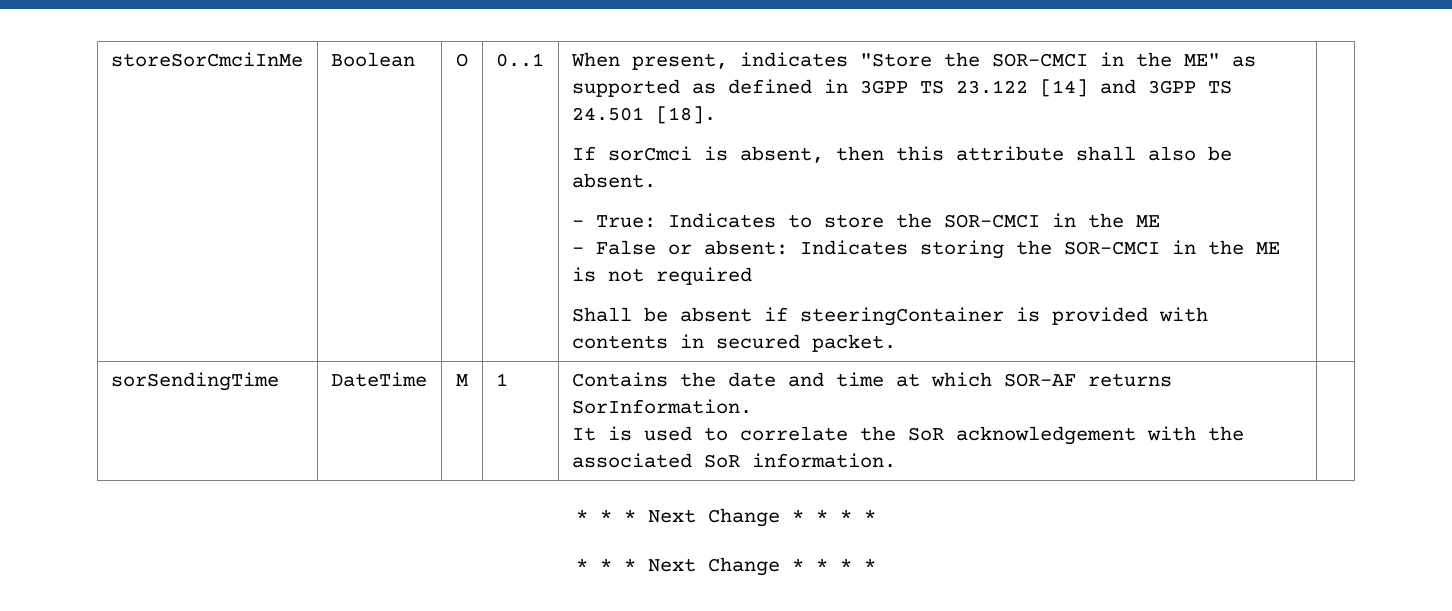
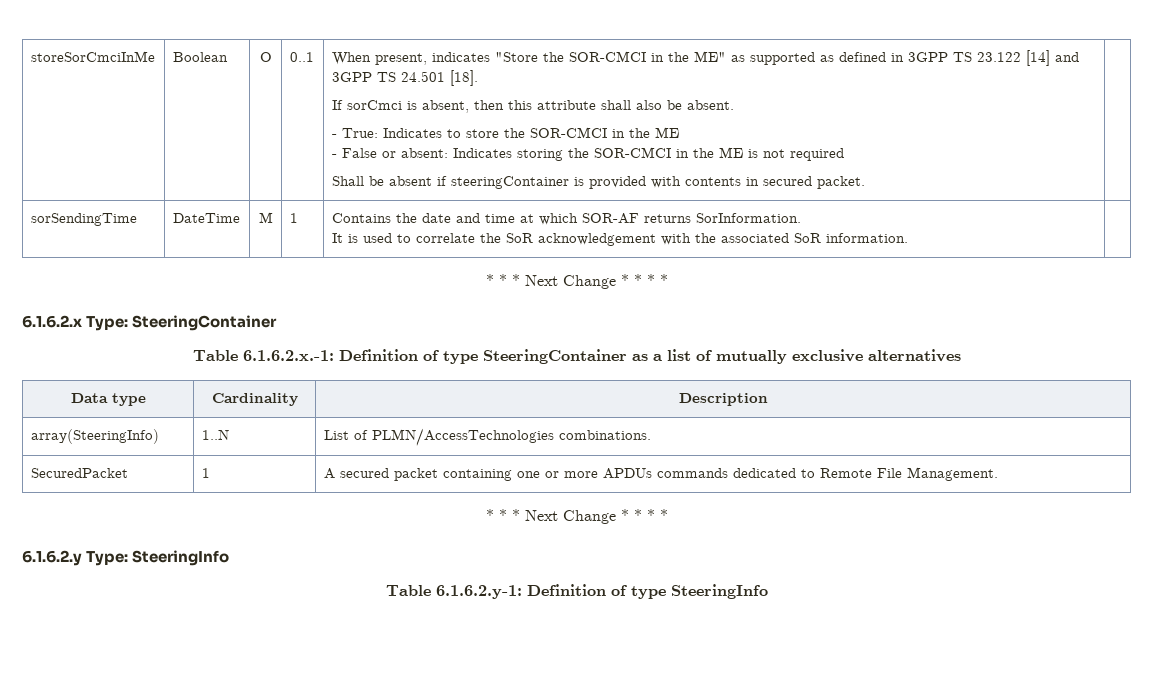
[576,557,876,576] // * * * Next Change * * * * -> [22,315,278,331] [192,349,961,364] [70,393,146,406] [211,393,298,406] [678,393,768,406] [30,429,159,444] [201,429,229,440] [323,428,651,446] [30,468,128,478] [201,468,210,478] [323,467,998,481] [485,509,668,524] [22,550,230,566] [385,584,768,599] // 6.1.6.2.x Type: SteeringContainer // Table 6.1.6.2.x.-1: Definition of type SteeringContainer as a list of mutually exclusive alternatives // Data type | Cardinality | Description // array(SteeringInfo) | 1..N | List of PLMN/AccessTechnologies combinations. // SecuredPacket | 1 | A secured packet containing one or more APDUs commands dedicated to Remote File Management. // * * * Next Change * * * * // 6.1.6.2.y Type: SteeringInfo // Table 6.1.6.2.y-1: Definition of type SteeringInfo

